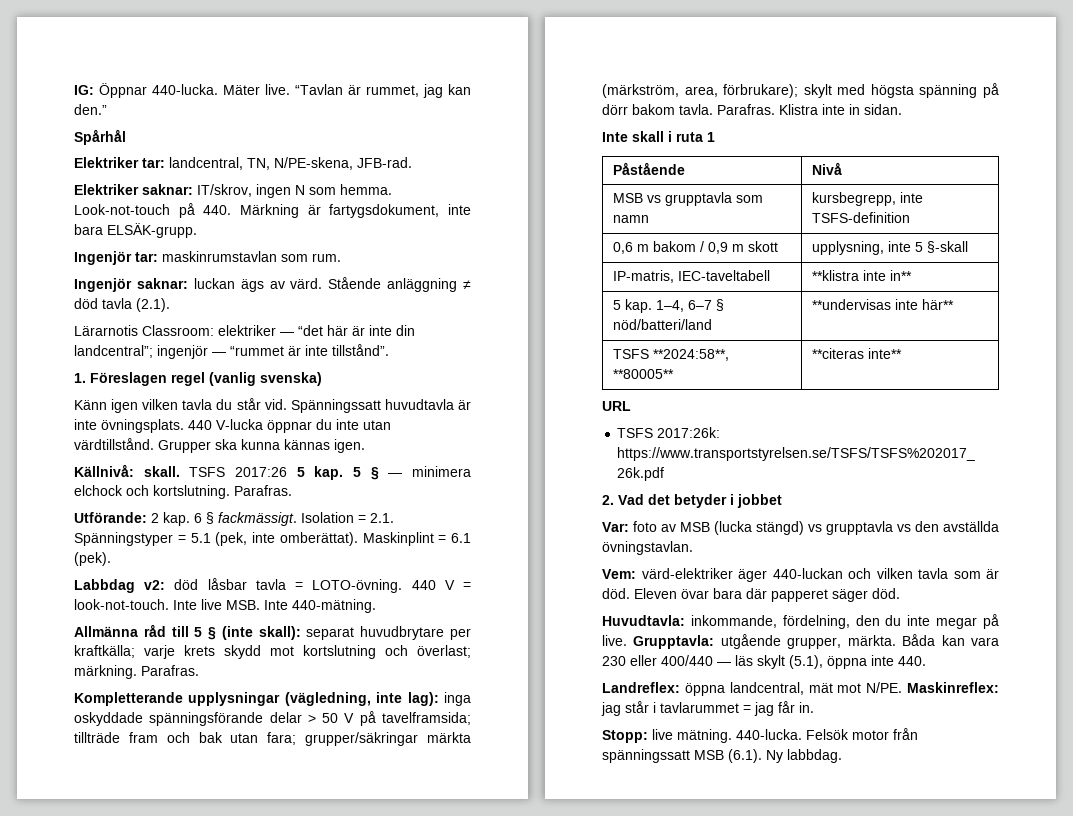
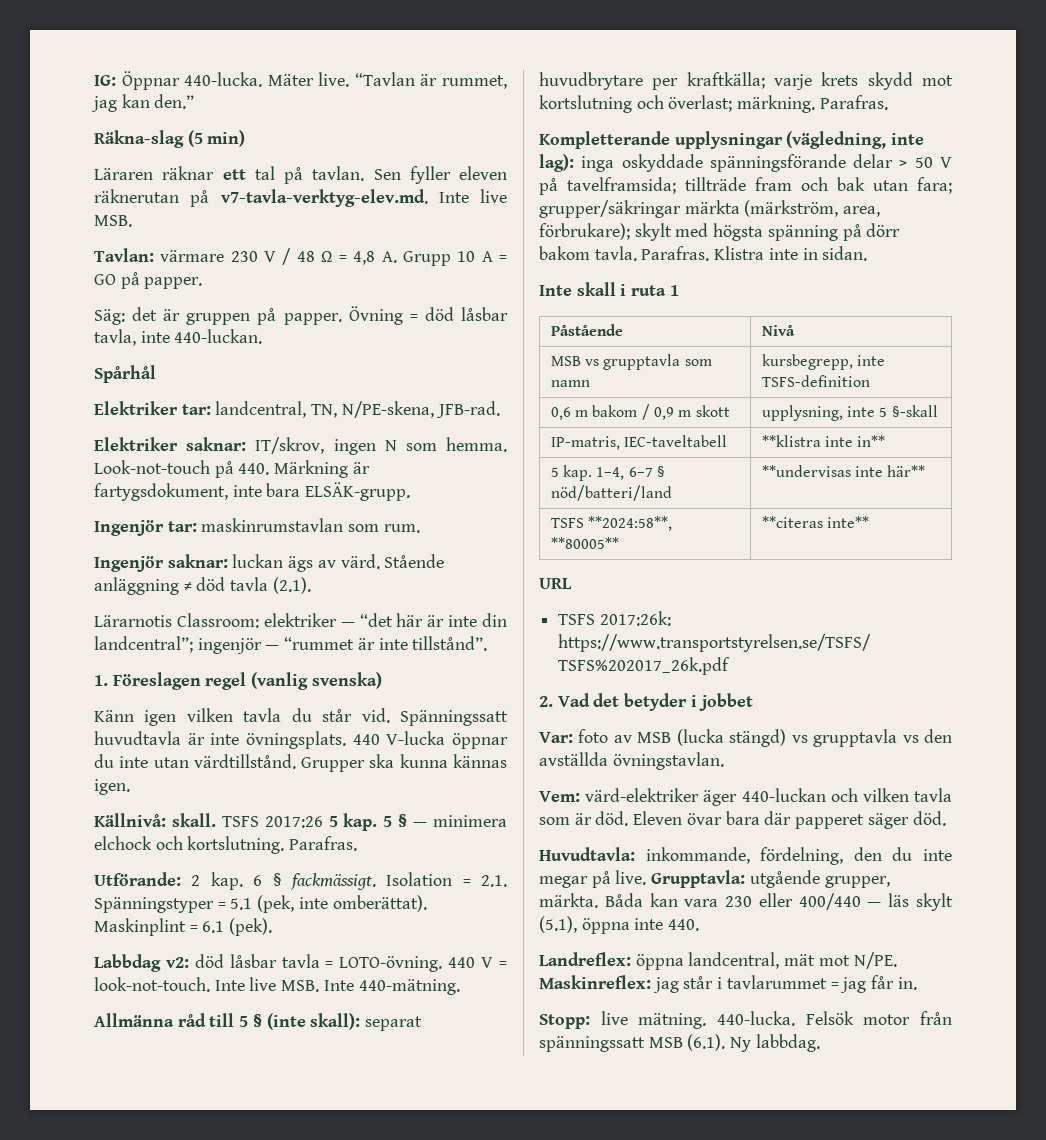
(107, 109) none -> [94,130,246,148] [94,166,507,184] [94,189,507,207] [94,215,132,227] [94,248,508,266] [94,272,203,289] [94,306,508,325] [94,329,263,346] // Räkna-slag (5 min) // Läraren räknar ett tal på tavlan. Sen fyller eleven räknerutan på v7-tavla-verktyg-elev.md. Inte live MSB. // Tavlan: värmare 230 V / 48 Ω = 4,8 A. Grupp 10 A = GO på papper. // Säg: det är gruppen på papper. Övning = död låsbar tavla, inte 440-luckan.

